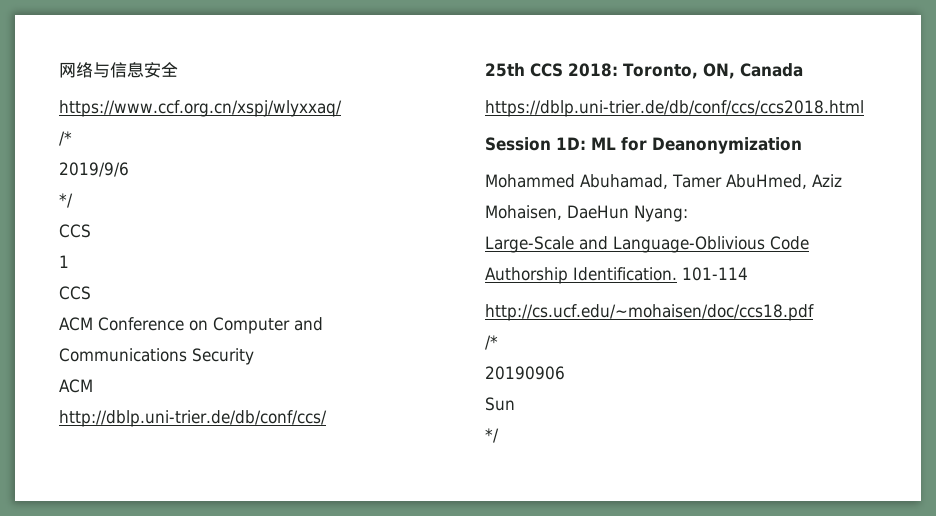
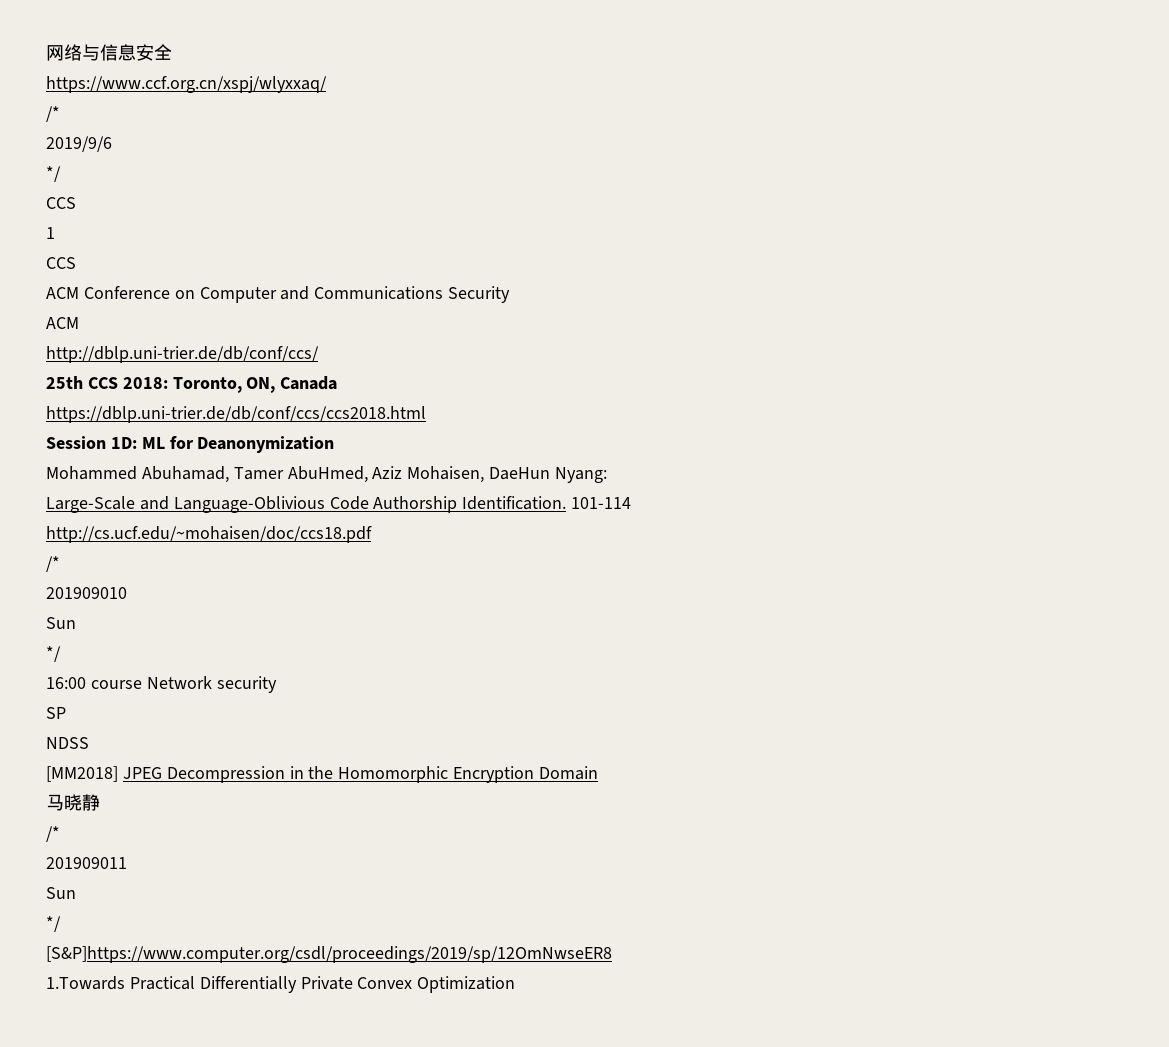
[485,366,565,380] [485,397,515,411] [485,428,499,443] 20190906 // Sun // */ -> [46,587,127,599] [46,617,76,629] [46,646,61,662] [46,676,277,693] [46,707,66,719] [46,737,89,749] [46,766,599,783] [46,794,100,811] [46,826,60,842] [46,857,127,869] [46,887,76,899] [46,916,61,932] [46,946,612,963] [46,976,516,993] 201909010 // Sun // */ // 16:00 course Network security // SP // NDSS // [MM2018] JPEG Decompression in the Homomorphic Encryption Domain // 马晓静 // /* // 201909011 // Sun // */ // [S&P]https://www.computer.org/csdl/proceedings/2019/sp/12OmNwseER8 // 1.Towards Practical Differentially Private Convex Optimization

